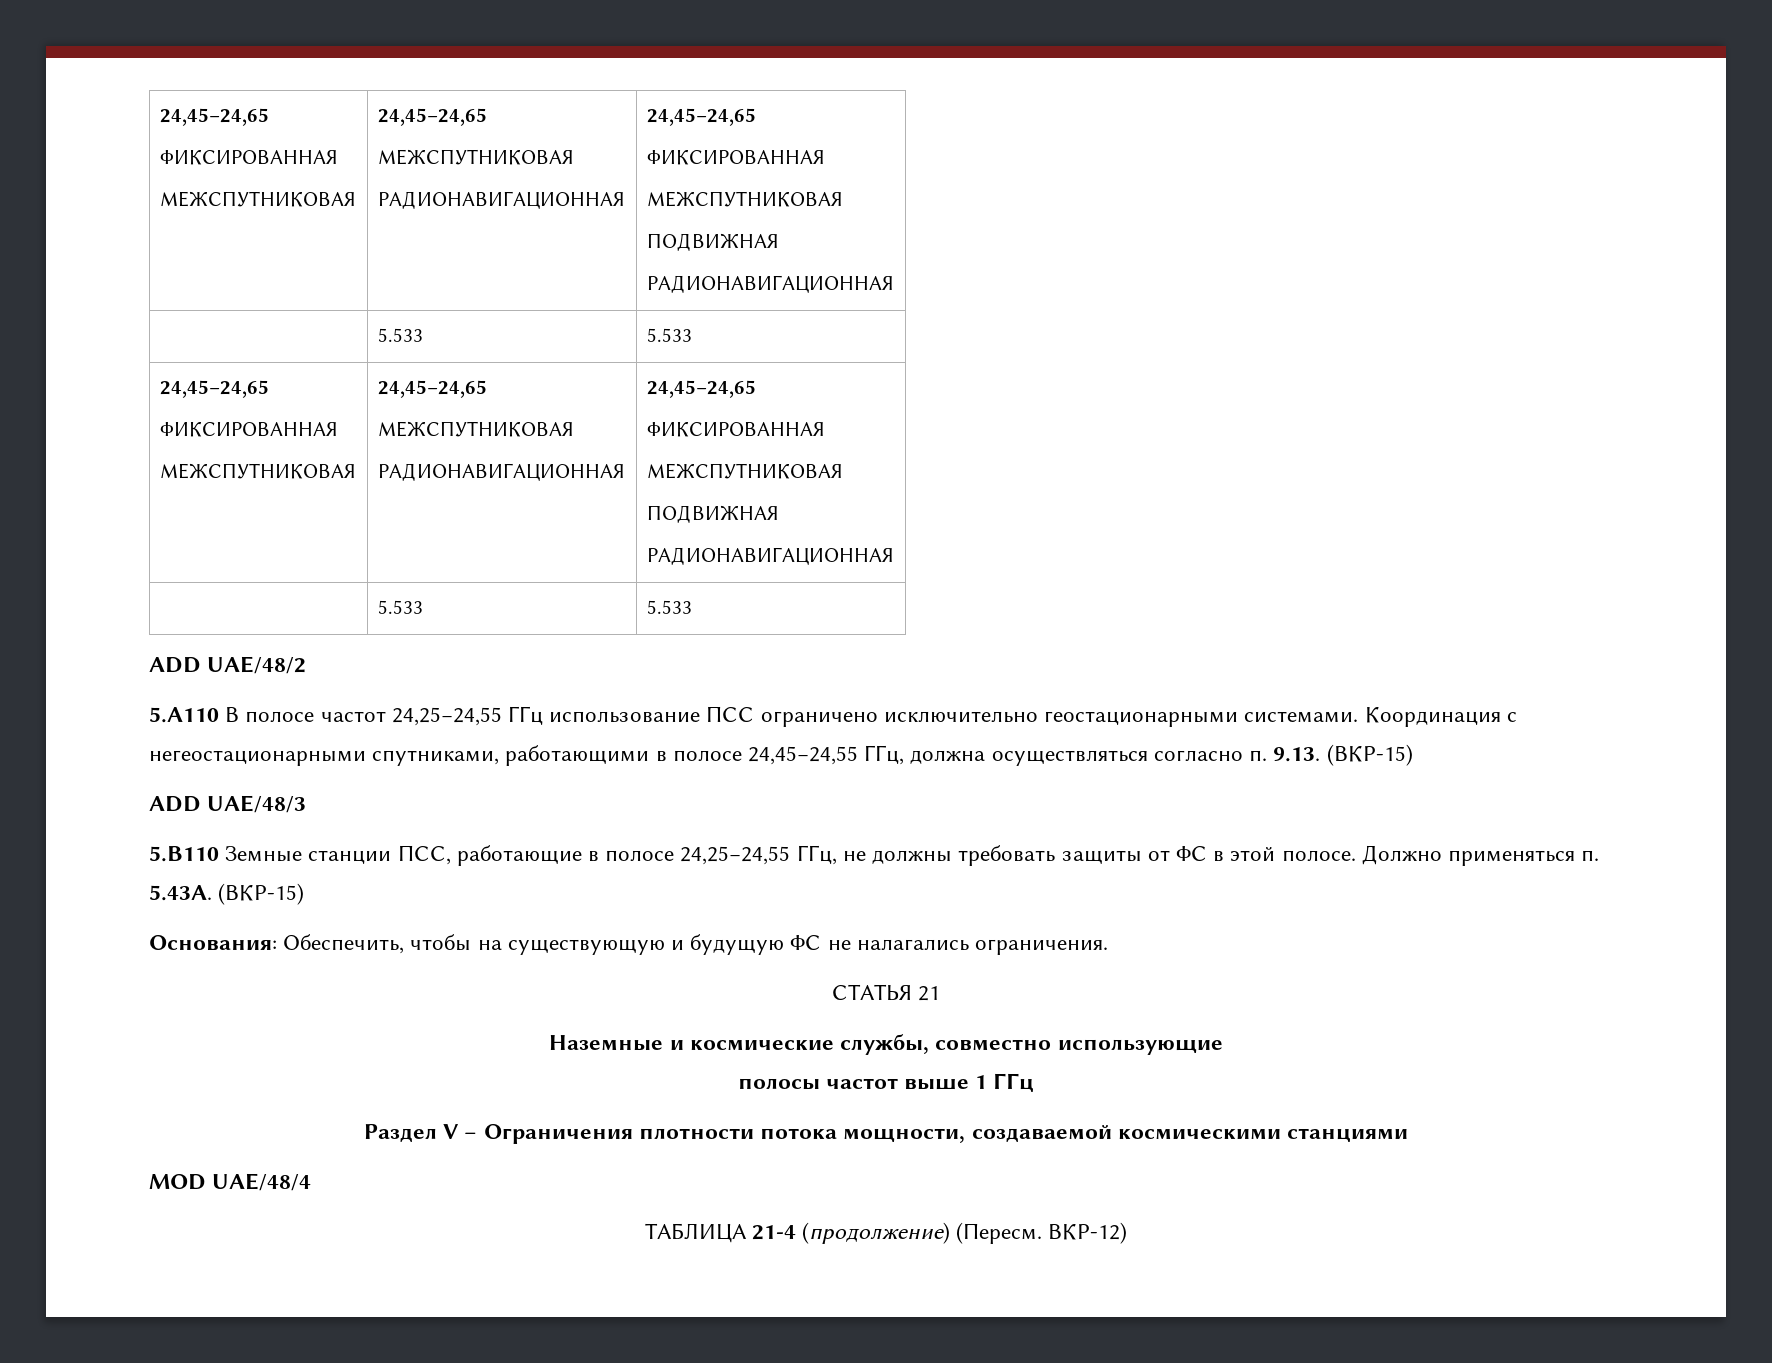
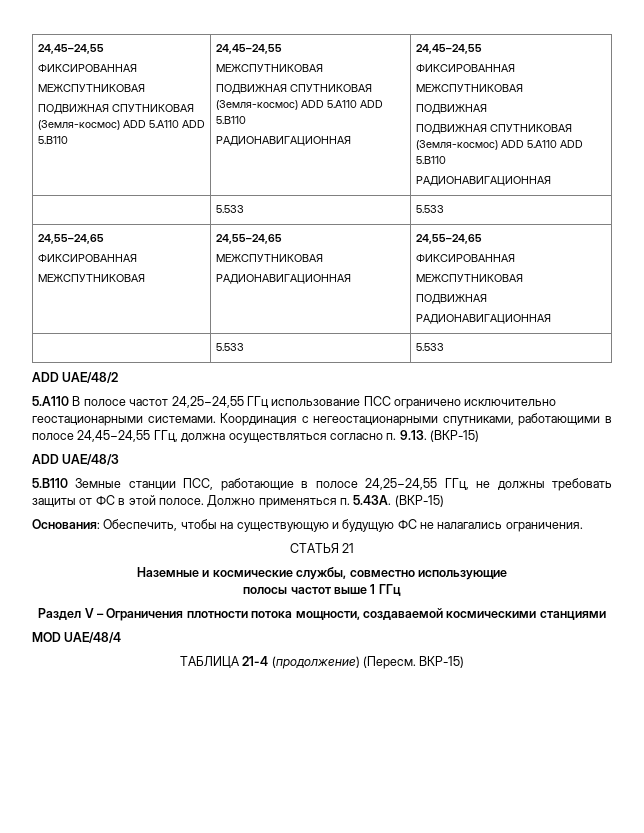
[159,108,269,126] [159,150,338,165] [159,191,356,207] [377,108,487,126] [377,149,574,165] [377,191,625,209] [646,108,756,126] [646,150,825,165] [646,191,843,207] [646,233,779,251] [646,275,894,293] [377,328,423,342] [646,328,692,342] [159,380,269,398] [159,422,338,437] [159,463,356,479] [377,380,487,398] [377,421,574,437] [377,463,625,481] [646,380,756,398] 24,45–24,65 // ФИКСИРОВАННАЯ // МЕЖСПУТНИКОВАЯ | 24,45–24,65 // МЕЖСПУТНИКОВАЯ // РАДИОНАВИГАЦИОННАЯ | 24,45–24,65 // ФИКСИРОВАННАЯ // МЕЖСПУТНИКОВАЯ // ПОДВИЖНАЯ // РАДИОНАВИГАЦИОННАЯ // | 5.533 | 5.533 // 24,45–24,65 // ФИКСИРОВАННАЯ // МЕЖСПУТНИКОВАЯ | 24,45–24,65 // МЕЖСПУТНИКОВАЯ // РАДИОНАВИГАЦИОННАЯ | 24,45–24,65 -> [37,44,104,54] [37,64,137,72] [37,84,145,92] [37,104,194,114] [37,120,205,130] [37,136,68,144] [215,44,282,54] [215,64,323,72] [215,84,372,94] [215,100,383,110] [215,116,246,124] [215,136,351,146] [415,44,482,54] [415,64,515,72] [415,84,523,92] [415,104,487,114] [415,124,572,134] [415,140,583,150] [415,156,446,164] [415,176,551,186] [215,205,244,213] [415,205,444,213] [37,234,104,244] [37,254,137,262] [37,274,145,282] [215,234,282,244] [215,254,323,262] [215,274,351,284] [415,234,482,244] 24,45–24,55 // ФИКСИРОВАННАЯ // МЕЖСПУТНИКОВАЯ // ПОДВИЖНАЯ СПУТНИКОВАЯ (Земля-космос) ADD 5.A110 ADD 5.B110 | 24,45–24,55 // МЕЖСПУТНИКОВАЯ // ПОДВИЖНАЯ СПУТНИКОВАЯ (Земля-космос) ADD 5.A110 ADD 5.B110 // РАДИОНАВИГАЦИОННАЯ | 24,45–24,55 // ФИКСИРОВАННАЯ // МЕЖСПУТНИКОВАЯ // ПОДВИЖНАЯ // ПОДВИЖНАЯ СПУТНИКОВАЯ (Земля-космос) ADD 5.A110 ADD 5.B110 // РАДИОНАВИГАЦИОННАЯ // | 5.533 | 5.533 // 24,55–24,65 // ФИКСИРОВАННАЯ // МЕЖСПУТНИКОВАЯ | 24,55–24,65 // МЕЖСПУТНИКОВАЯ // РАДИОНАВИГАЦИОННАЯ | 24,55–24,65
[1048,1222,1128,1244] ВКР-12) -> [419,656,465,668] ВКР-15)

